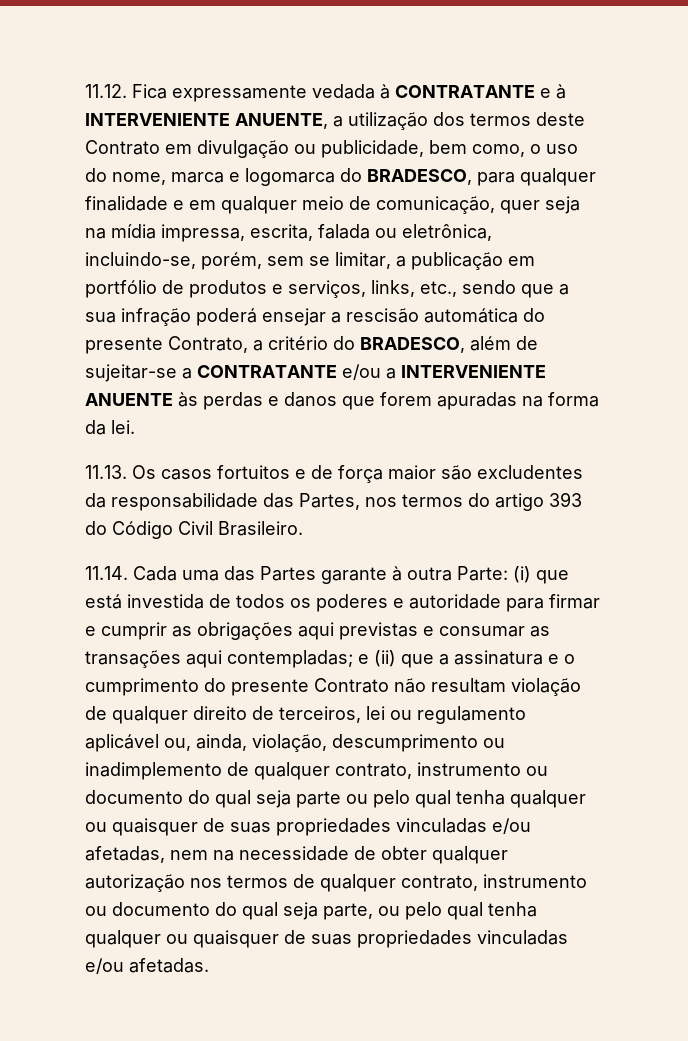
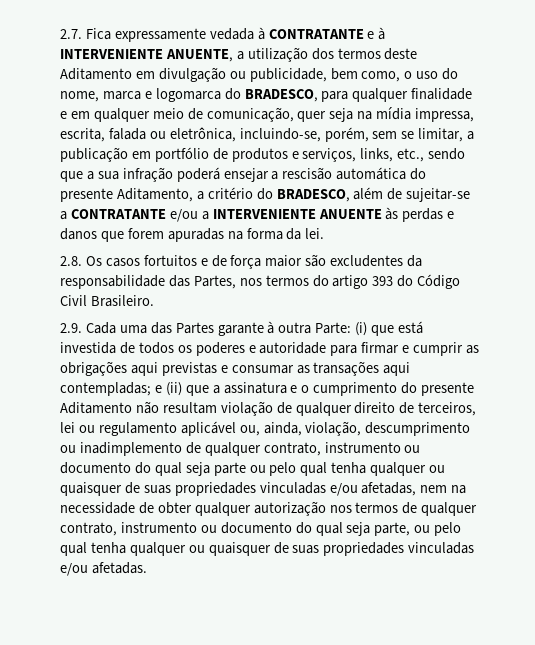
[85,84,127,98] 11.12. -> [60,29,82,39] 2.7.
[85,140,160,155] Contrato -> [60,68,132,80] Aditamento
[168,336,248,353] Contrato, -> [116,188,193,202] Aditamento,
[85,465,127,479] 11.13. -> [60,256,82,266] 2.8.
[85,566,128,580] 11.14. -> [60,323,82,333] 2.9.
[314,678,389,693] Contrato -> [60,402,132,414] Aditamento

